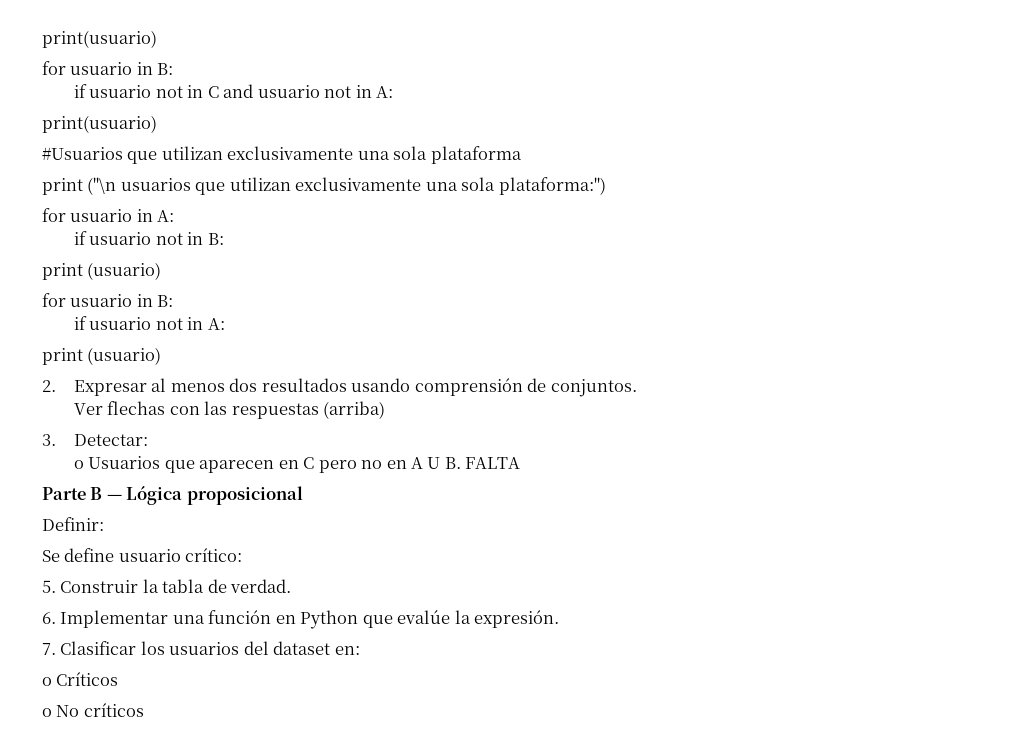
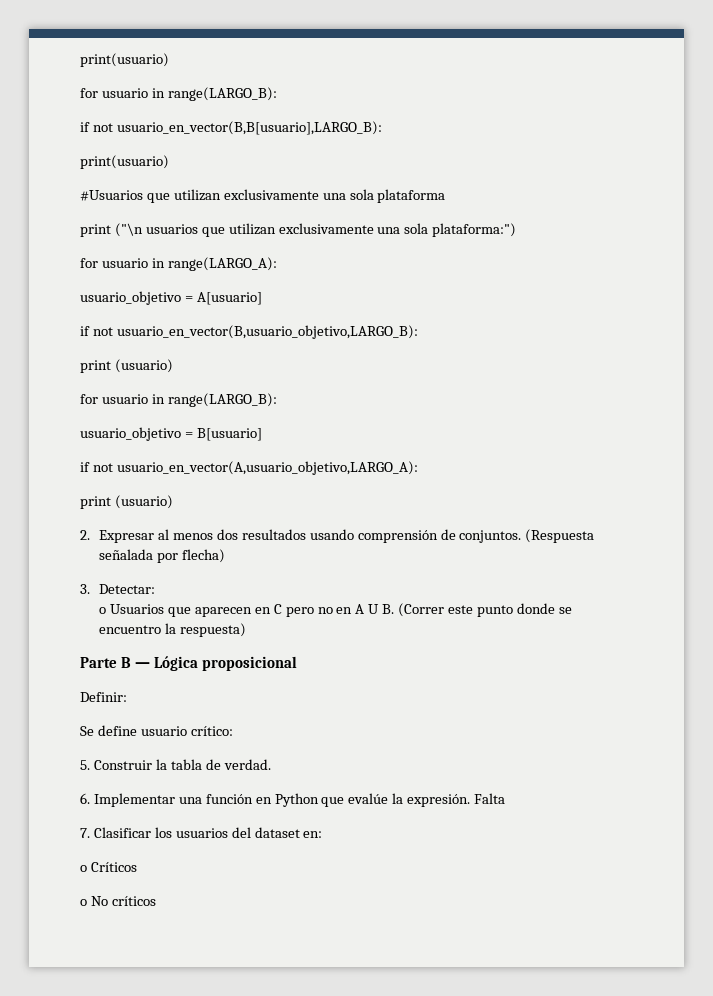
[157,63,174,75] [73,84,394,98] B: // if usuario not in C and usuario not in A: -> [167,87,277,101] [80,121,382,135] range(LARGO_B): // if not usuario_en_vector(B,B[usuario],LARGO_B):
[157,210,175,222] [73,231,224,245] A: // if usuario not in B: -> [167,257,277,271] [80,291,262,305] [80,325,418,339] range(LARGO_A): // usuario_objetivo = A[usuario] // if not usuario_en_vector(B,usuario_objetivo,LARGO_B):
[157,295,174,307] [73,316,225,330] B: // if usuario not in A: -> [167,393,277,407] [80,427,262,441] [80,461,418,475] range(LARGO_B): // usuario_objetivo = B[usuario] // if not usuario_en_vector(A,usuario_objetivo,LARGO_A):
[73,401,386,419] // Ver flechas con las respuestas (arriba) -> [525,529,595,543] [99,549,225,563] (Respuesta señalada por flecha)
[465,457,521,469] FALTA -> [398,603,572,617] [99,623,246,637] (Correr este punto donde se encuentro la respuesta)
(560, 619) none -> [474,793,506,804] Falta

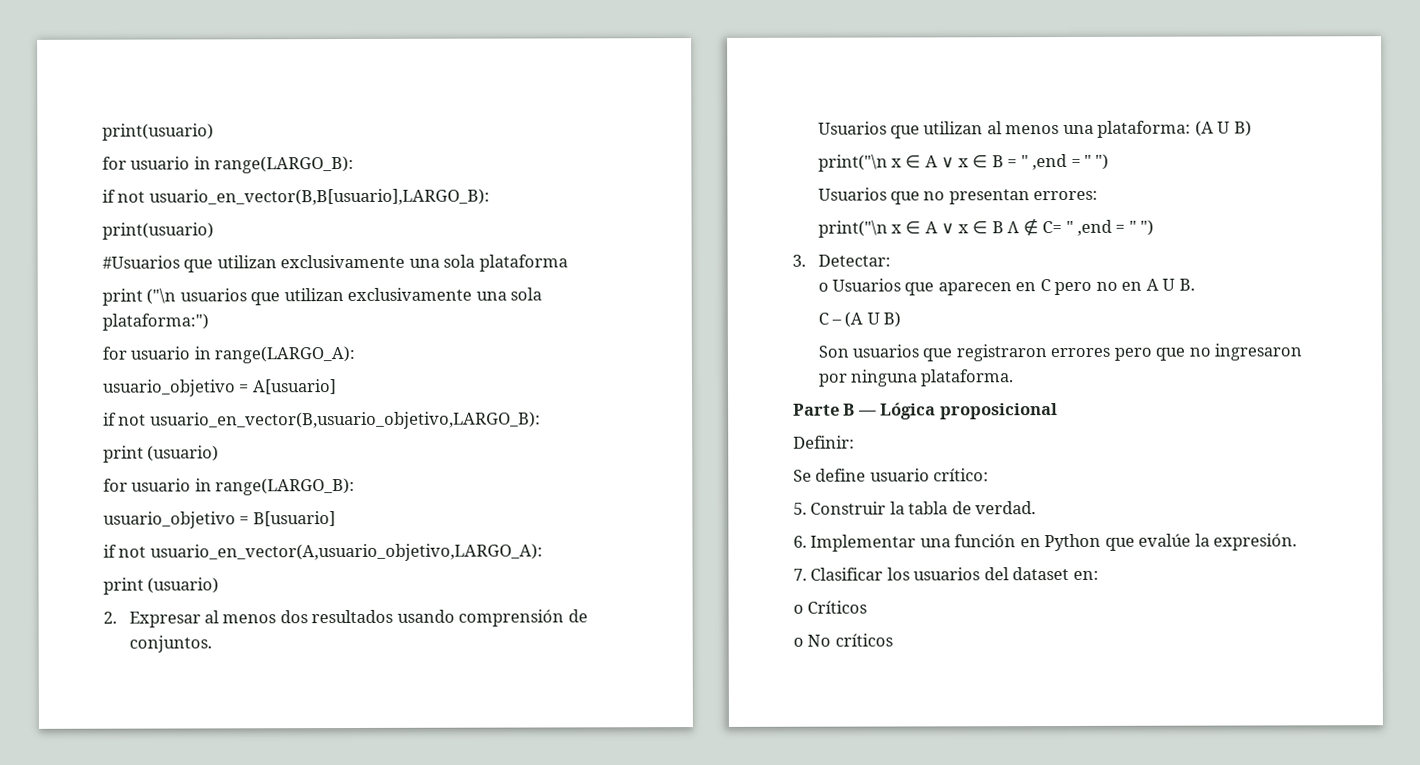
[525,529,595,543] [99,549,225,563] (Respuesta señalada por flecha) -> [817,120,1252,139] [817,153,1110,172] [817,187,1099,205] [817,218,1155,238] // Usuarios que utilizan al menos una plataforma: (A U B) // print("\n x ∈ A ∨ x ∈ B = " ,end = " ") // Usuarios que no presentan errores: // print("\n x ∈ A ∨ x ∈ B Ʌ ∉ C= " ,end = " ")
[398,603,572,617] [99,623,246,637] (Correr este punto donde se encuentro la respuesta) -> [817,311,902,328] [817,343,1303,362] [817,369,1015,387] // C – (A U B) // Son usuarios que registraron errores pero que no ingresaron por ninguna plataforma.
[474,793,506,804] Falta -> (1298, 542) none

